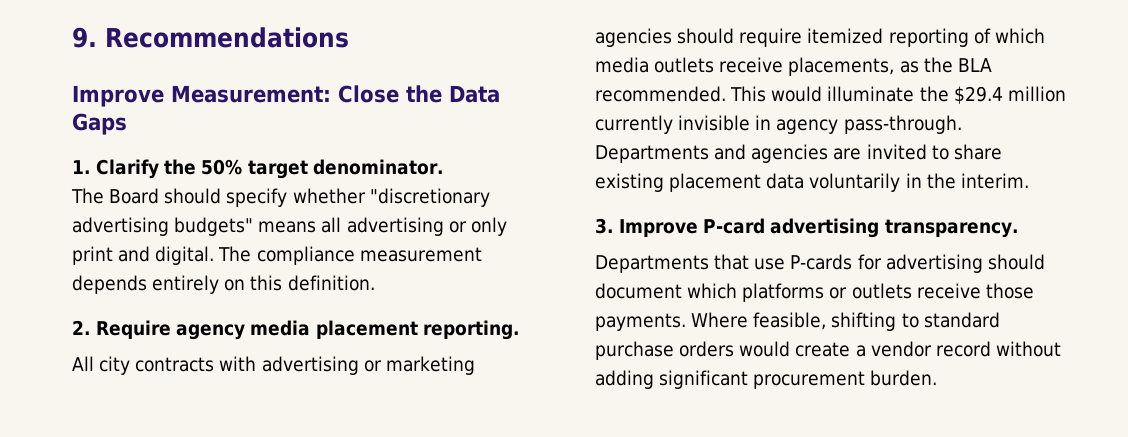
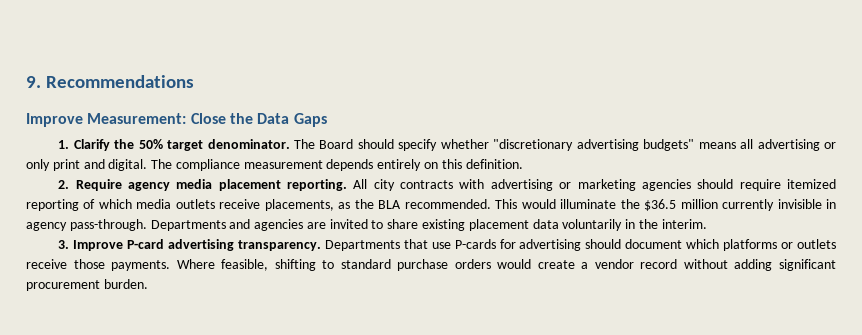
(444, 167) // -> (290, 144) none
(520, 330) // -> (348, 185) none
[953,86,1003,104] $29.4 -> [644,199,677,211] $36.5
(1019, 228) // -> (321, 245) none

